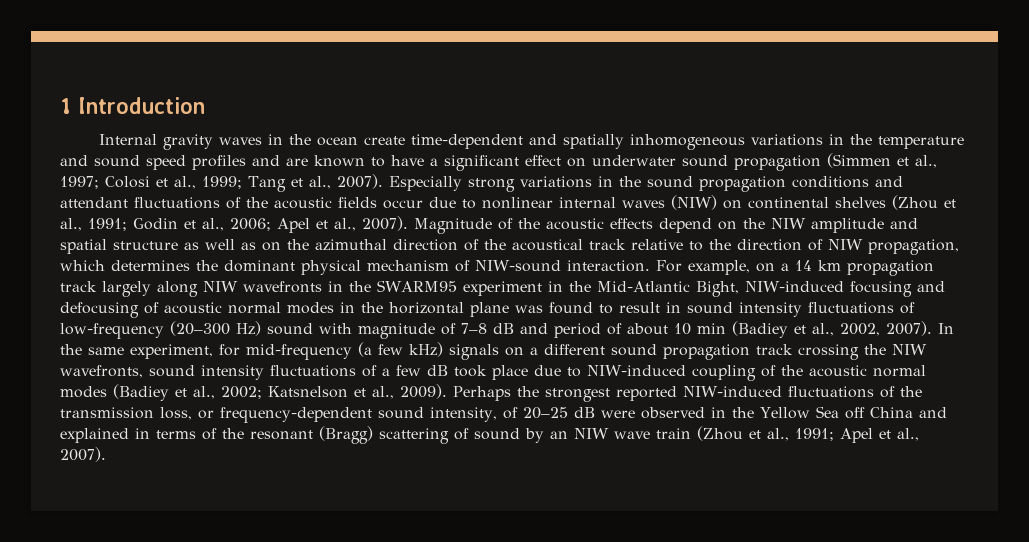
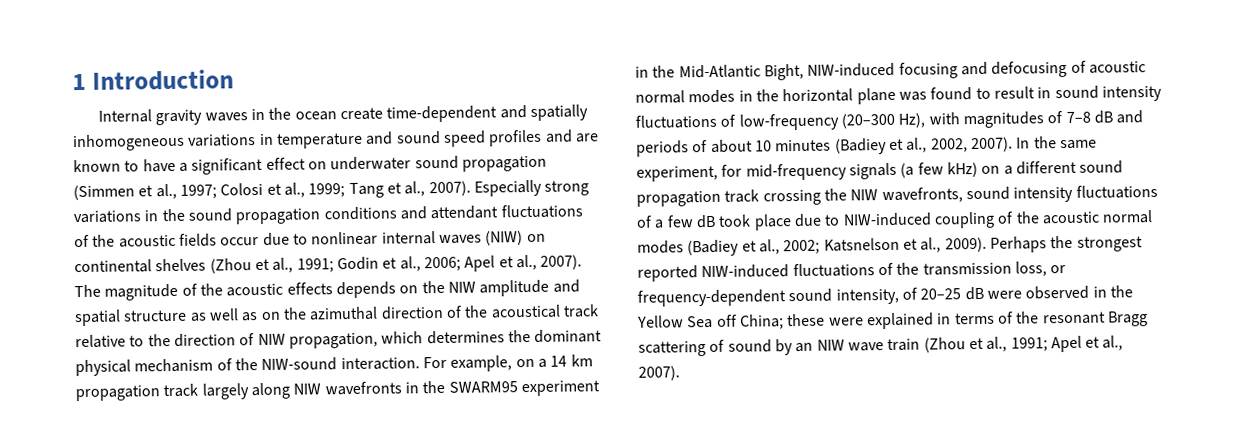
[849,134,872,145] the -> (274, 139) none
[414,218,492,234] Magnitude -> [74,283,179,301] The magnitude
[659,218,712,233] depend -> [335,281,396,299] depends
(470, 266) none -> [234,358,258,371] the
[236,321,435,339] Hz) sound with magnitude -> [898,111,1044,129] Hz), with magnitudes
[554,323,601,338] period -> [636,140,689,157] periods
[697,323,726,334] min -> [775,139,832,152] minutes
(352, 352) none -> [848,162,897,180] signals
[449,344,499,360] signals -> (978, 169) none
[869,407,947,418] China and -> [739,313,864,330] China; these were
[319,426,373,444] (Bragg) -> [1107,311,1148,327] Bragg

